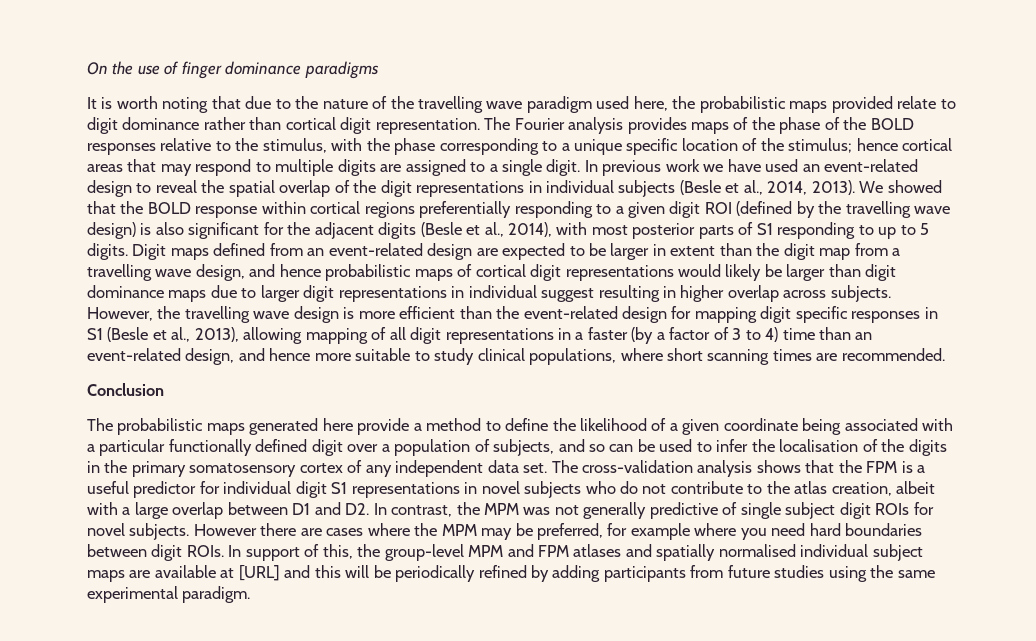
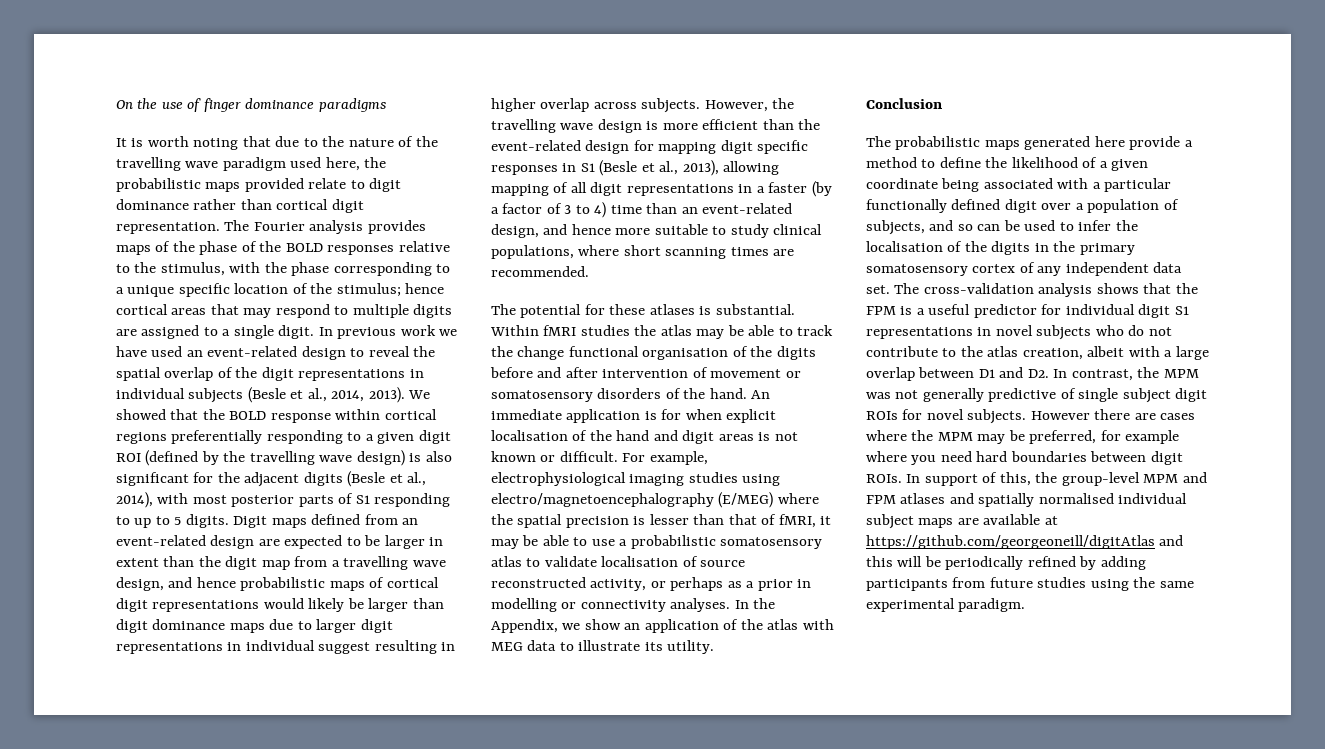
(945, 354) none -> [491,304,795,318] [490,325,834,339] [491,346,816,360] [490,367,801,378] [491,388,771,402] [491,409,777,423] [491,430,798,444] [491,451,708,465] [491,472,781,486] [491,492,819,508] [491,514,832,528] [491,535,823,549] [491,556,746,567] [491,577,812,591] [491,598,776,612] [491,619,834,633] [491,640,715,654] // The potential for these atlases is substantial. Within fMRI studies the atlas may be able to track the change functional organisation of the digits before and after intervention of movement or somatosensory disorders of the hand. An immediate application is for when explicit localisation of the hand and digit areas is not known or difficult. For example, electrophysiological imaging studies using electro/magnetoencephalography (E/MEG) where the spatial precision is lesser than that of fMRI, it may be able to use a probabilistic somatosensory atlas to validate localisation of source reconstructed activity, or perhaps as a prior in modelling or connectivity analyses. In the Appendix, we show an application of the atlas with MEG data to illustrate its utility.
[238,565,280,581] [URL] -> [866,535,1155,549] https://github.com/georgeoneill/digitAtlas

